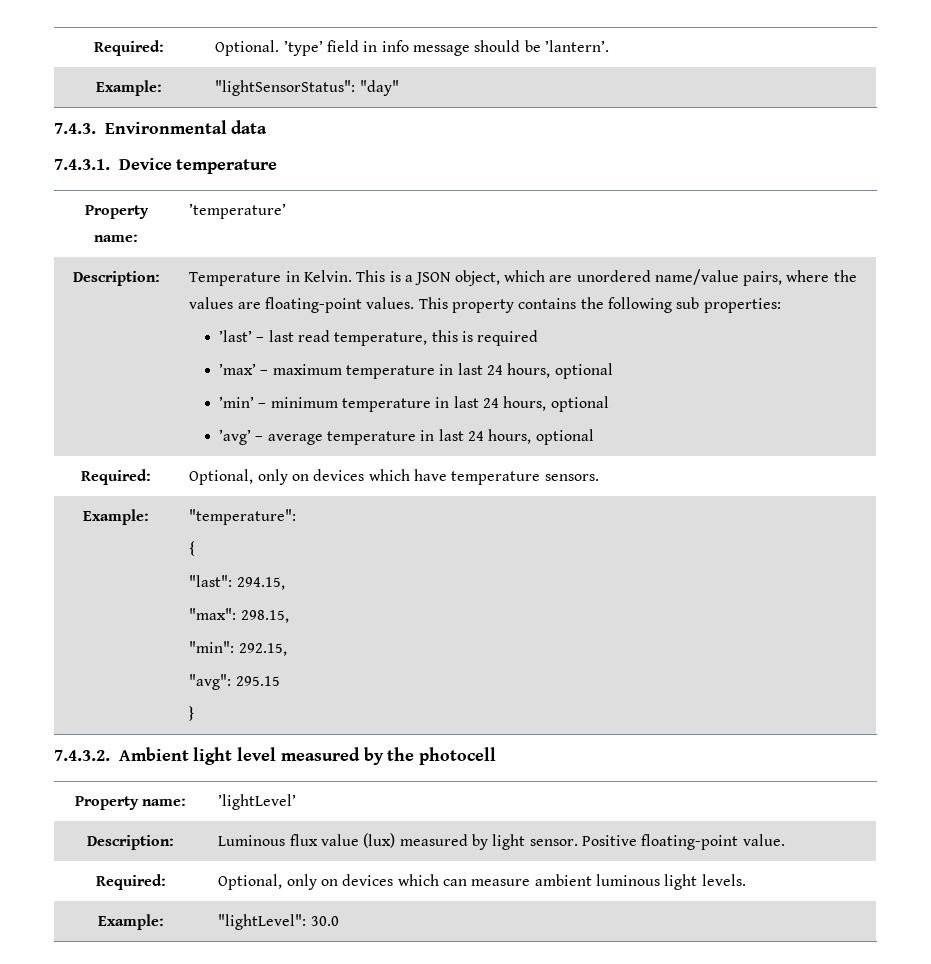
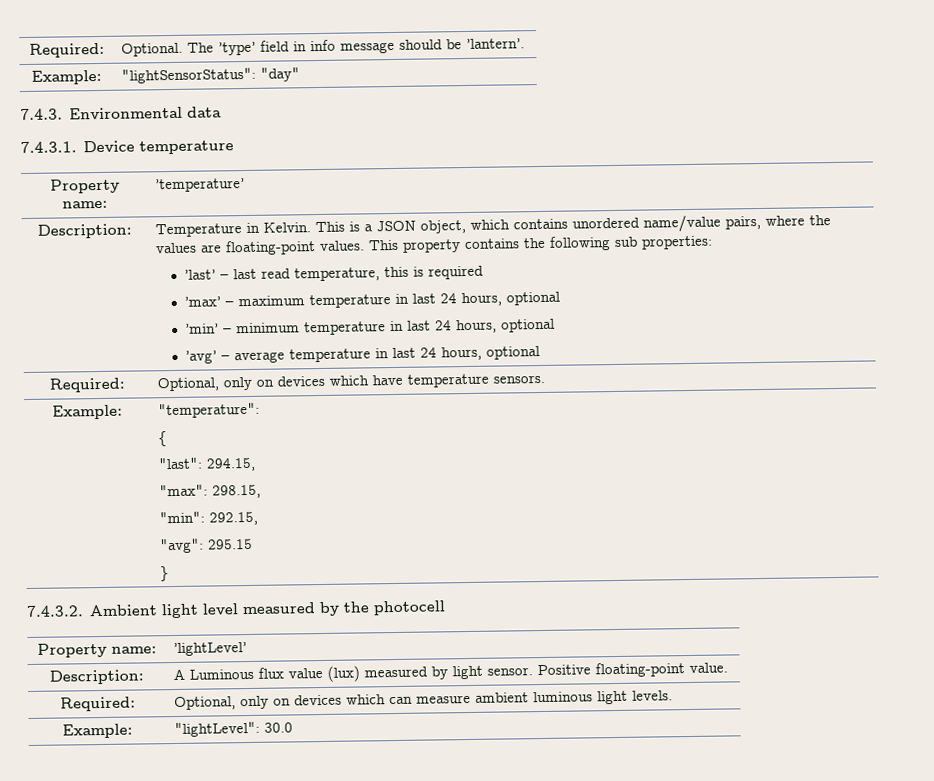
(280, 48) none -> [186,42,214,53] The
[549,275,573,282] are -> [512,218,568,230] contains
(174, 842) none -> [172,668,185,681] A

